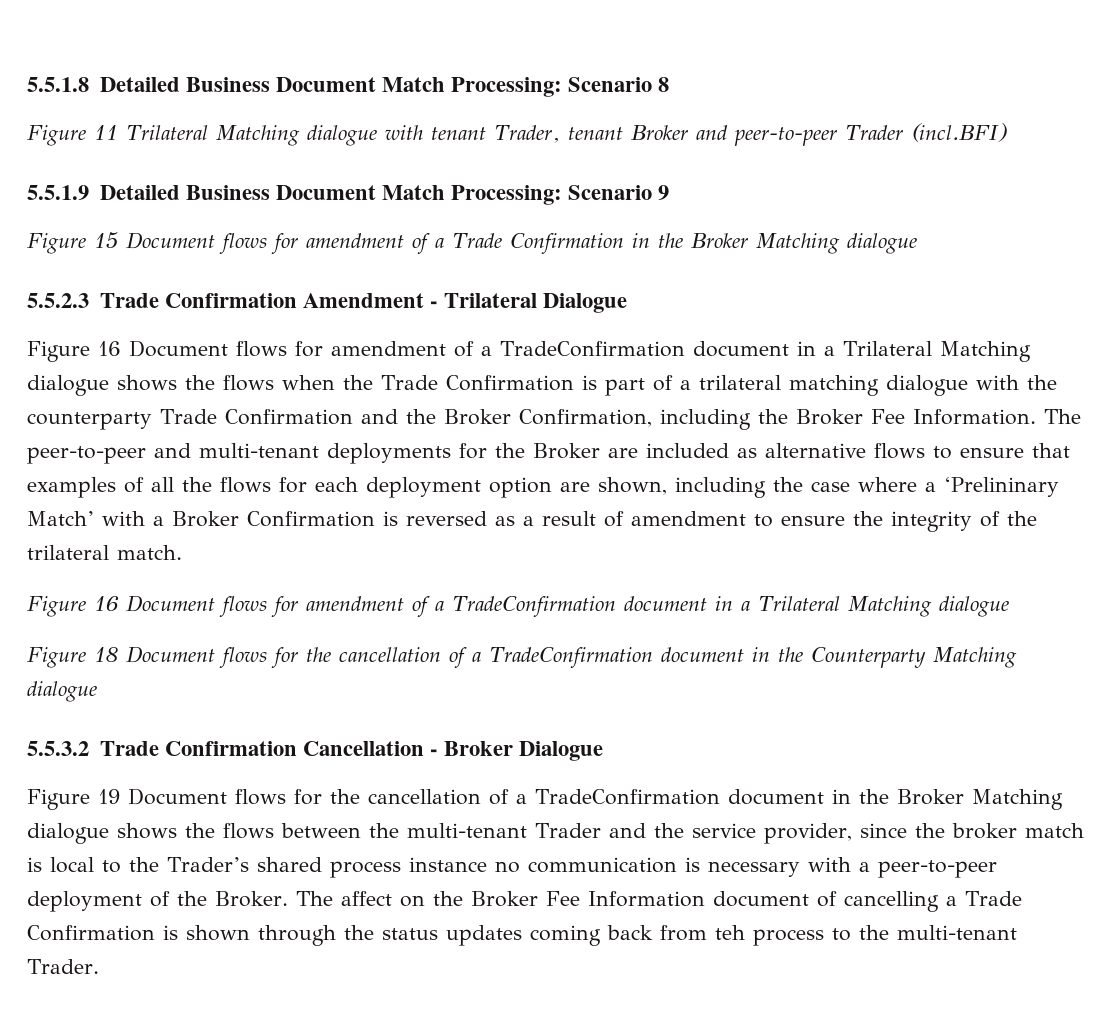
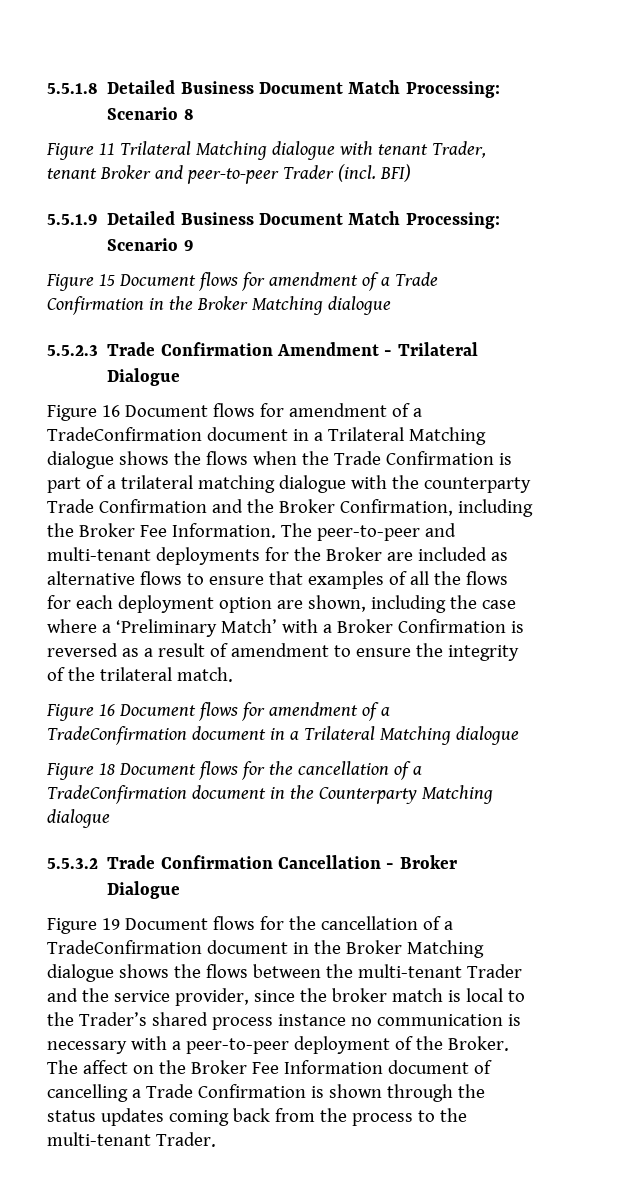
[910,123,1007,142] (incl.BFI) -> [337,164,411,182] (incl. BFI)
[944,477,1059,497] ‘Prelininary -> [115,619,217,637] ‘Preliminary
[715,925,745,940] teh -> [319,1108,347,1122] the

